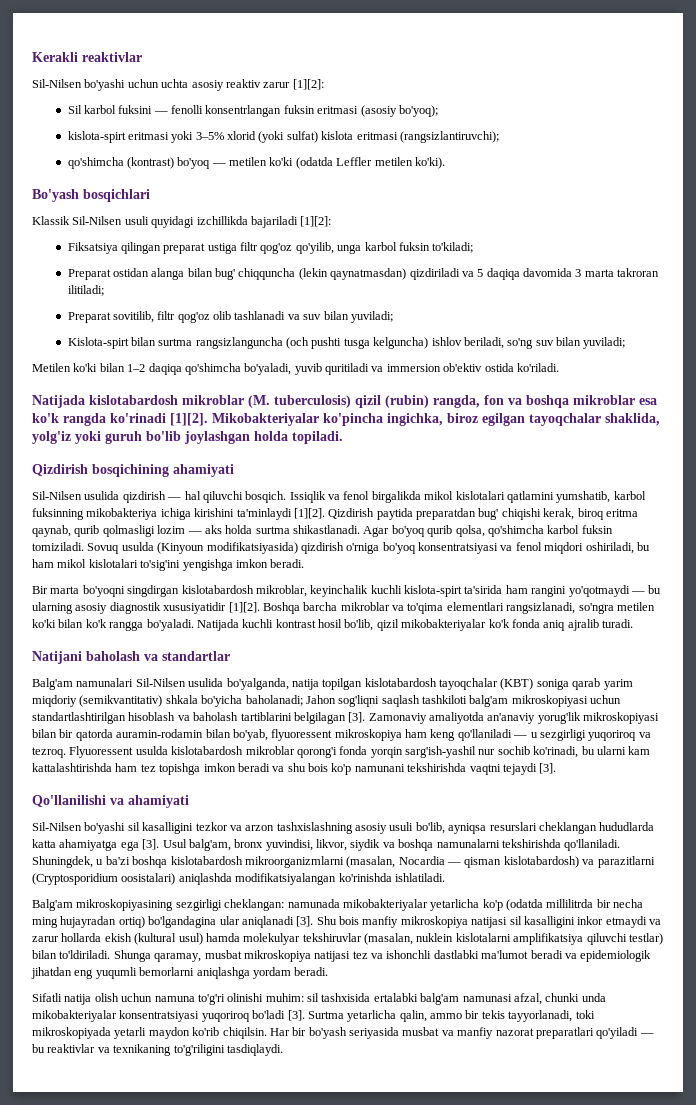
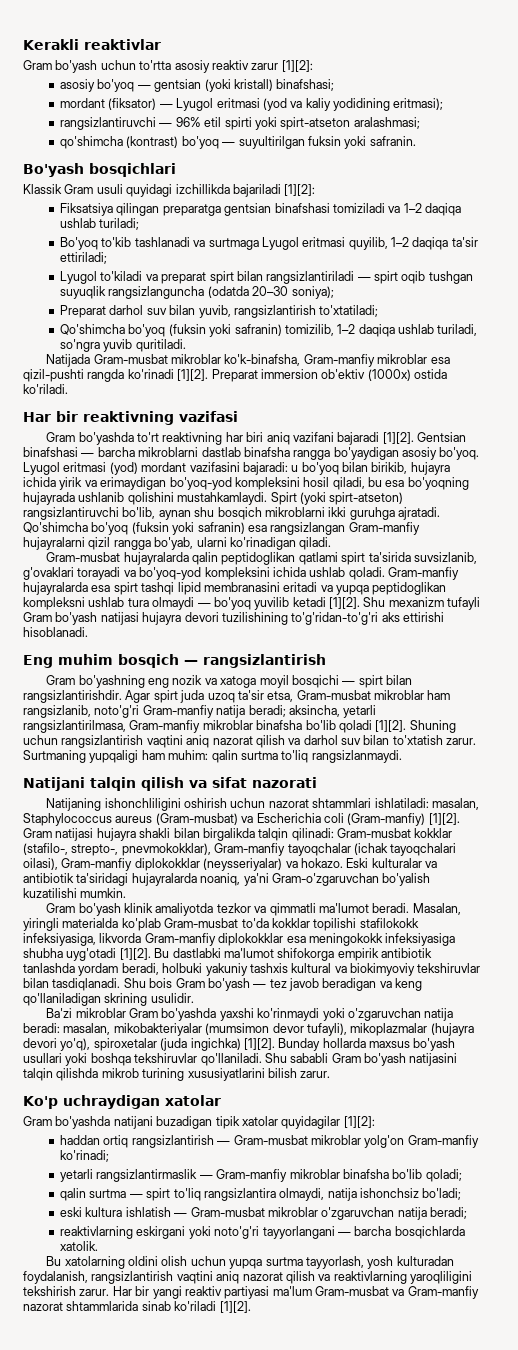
[32,79,189,91] Sil-Nilsen bo'yashi uchun uchta -> [23,60,172,73] Gram bo'yash uchun to'rtta
[67,105,438,117] [67,131,499,143] [67,157,445,169] Sil karbol fuksini — fenolli konsentrlangan fuksin eritmasi (asosiy bo'yoq); // kislota-spirt eritmasi yoki 3–5% xlorid (yoki sulfat) kislota eritmasi (rangsizlantiruvchi); // qo'shimcha (kontrast) bo'yoq — metilen ko'ki (odatda Leffler metilen ko'ki). -> [60,79,335,92] [60,98,444,111] [60,117,420,130] [60,136,416,149] asosiy bo'yoq — gentsian (yoki kristall) binafshasi; // mordant (fiksator) — Lyugol eritmasi (yod va kaliy yodidining eritmasi); // rangsizlantiruvchi — 96% etil spirti yoki spirt-atseton aralashmasi; // qo'shimcha (kontrast) bo'yoq — suyultirilgan fuksin yoki safranin.
[72,216,123,225] Sil-Nilsen -> [64,184,94,194] Gram
[163,242,474,254] [67,268,660,280] [67,285,104,296] [67,311,393,323] [67,337,626,349] [32,363,384,375] preparat ustiga filtr qog'oz qo'yilib, unga karbol fuksin to'kiladi; // Preparat ostidan alanga bilan bug' chiqquncha (lekin qaynatmasdan) qizdiriladi va 5 daqiqa davomida 3 marta takroran ilitiladi; // Preparat sovitilib, filtr qog'oz olib tashlanadi va suv bilan yuviladi; // Kislota-spirt bilan surtma rangsizlanguncha (och pushti tusga kelguncha) ishlov beriladi, so'ng suv bilan yuviladi; // Metilen ko'ki bilan 1–2 daqiqa qo'shimcha bo'yaladi, yuvib quritiladi va -> [162,203,462,216] [60,218,140,230] [60,237,478,250] [60,252,108,264] [60,271,473,284] [60,286,334,299] [60,305,379,318] [60,324,478,337] [60,339,186,352] [46,354,450,367] [23,369,258,382] preparatga gentsian binafshasi tomiziladi va 1–2 daqiqa ushlab turiladi; // Bo'yoq to'kib tashlanadi va surtmaga Lyugol eritmasi quyilib, 1–2 daqiqa ta'sir ettiriladi; // Lyugol to'kiladi va preparat spirt bilan rangsizlantiriladi — spirt oqib tushgan suyuqlik rangsizlanguncha (odatda 20–30 soniya); // Preparat darhol suv bilan yuvib, rangsizlantirish to'xtatiladi; // Qo'shimcha bo'yoq (fuksin yoki safranin) tomizilib, 1–2 daqiqa ushlab turiladi, so'ngra yuvib quritiladi. // Natijada Gram-musbat mikroblar ko'k-binafsha, Gram-manfiy mikroblar esa qizil-pushti rangda ko'rinadi [1][2]. Preparat
(483, 367) none -> [367,369,411,381] (1000x)
[32,395,657,408] [32,413,660,426] [32,431,343,444] [32,464,234,477] [32,491,646,503] [32,508,638,520] [32,525,613,537] [32,542,650,554] [32,559,305,571] [32,585,662,597] [32,602,655,614] [32,619,633,631] [32,651,230,664] [32,678,633,690] [32,695,622,707] [32,712,660,724] [32,729,651,741] [32,746,651,758] [32,763,557,775] [32,795,189,808] [32,822,655,834] [32,839,621,851] [32,856,655,868] [32,873,445,885] [32,899,644,911] [32,916,661,928] [32,933,663,945] [32,950,652,962] [31,967,329,979] [32,993,606,1005] [32,1010,595,1022] [32,1027,654,1039] [32,1044,283,1056] Natijada kislotabardosh mikroblar (M. tuberculosis) qizil (rubin) rangda, fon va boshqa mikroblar esa ko'k rangda ko'rinadi [1][2]. Mikobakteriyalar ko'pincha ingichka, biroz egilgan tayoqchalar shaklida, yolg'iz yoki guruh bo'lib joylashgan holda topiladi. // Qizdirish bosqichining ahamiyati // Sil-Nilsen usulida qizdirish — hal qiluvchi bosqich. Issiqlik va fenol birgalikda mikol kislotalari qatlamini yumshatib, karbol fuksinning mikobakteriya ichiga kirishini ta'minlaydi [1][2]. Qizdirish paytida preparatdan bug' chiqishi kerak, biroq eritma qaynab, qurib qolmasligi lozim — aks holda surtma shikastlanadi. Agar bo'yoq qurib qolsa, qo'shimcha karbol fuksin tomiziladi. Sovuq usulda (Kinyoun modifikatsiyasida) qizdirish o'rniga bo'yoq konsentratsiyasi va fenol miqdori oshiriladi, bu ham mikol kislotalari to'sig'ini yengishga imkon beradi. // Bir marta bo'yoqni singdirgan kislotabardosh mikroblar, keyinchalik kuchli kislota-spirt ta'sirida ham rangini yo'qotmaydi — bu ularning asosiy diagnostik xususiyatidir [1][2]. Boshqa barcha mikroblar va to'qima elementlari rangsizlanadi, so'ngra metilen ko'ki bilan ko'k rangga bo'yaladi. Natijada kuchli kontrast hosil bo'lib, qizil mikobakteriyalar ko'k fonda aniq ajralib turadi. // Natijani baholash va standartlar // Balg'am namunalari Sil-Nilsen usulida bo'yalganda, natija topilgan kislotabardosh tayoqchalar (KBT) soniga qarab yarim miqdoriy (semikvantitativ) shkala bo'yicha baholanadi; Jahon sog'liqni saqlash tashkiloti balg'am mikroskopiyasi uchun standartlashtirilgan hisoblash va baholash tartiblarini belgilagan [3]. Zamonaviy amaliyotda an'anaviy yorug'lik mikroskopiyasi bilan bir qatorda auramin-rodamin bilan bo'yab, flyuoressent mikroskopiya ham keng qo'llaniladi — u sezgirligi yuqoriroq va tezroq. Flyuoressent usulda kislotabardosh mikroblar qorong'i fonda yorqin sarg'ish-yashil nur sochib ko'rinadi, bu ularni kam kattalashtirishda ham tez topishga imkon beradi va shu bois ko'p namunani tekshirishda vaqtni tejaydi [3]. // Qo'llanilishi va ahamiyati // Sil-Nilsen bo'yashi sil kasalligini tezkor va arzon tashxislashning asosiy usuli bo'lib, ayniqsa resurslari cheklangan hududlarda katta ahamiyatga ega [3]. Usul balg'am, bronx yuvindisi, likvor, siydik va boshqa namunalarni tekshirishda qo'llaniladi. Shuningdek, u ba'zi boshqa kislotabardosh mikroorganizmlarni (masalan, Nocardia — qisman kislotabardosh) va parazitlarni (Cryptosporidium oosistalari) aniqlashda modifikatsiyalangan ko'rinishda ishlatiladi. // Balg'am mikroskopiyasining sezgirligi cheklangan: namunada mikobakteriyalar yetarlicha ko'p (odatda millilitrda bir necha ming hujayradan ortiq) bo'lgandagina ular aniqlanadi [3]. Shu bois manfiy mikroskopiya natijasi sil kasalligini inkor etmaydi va zarur hollarda ekish (kultural usul) hamda molekulyar tekshiruvlar (masalan, nuklein kislotalarni amplifikatsiya qiluvchi testlar) bilan to'ldiriladi. Shunga qaramay, musbat mikroskopiya natijasi tez va ishonchli dastlabki ma'lumot beradi va epidemiologik jihatdan eng yuqumli bemorlarni aniqlashga yordam beradi. // Sifatli natija olish uchun namuna to'g'ri olinishi muhim: sil tashxisida ertalabki balg'am namunasi afzal, chunki unda mikobakteriyalar konsentratsiyasi yuqoriroq bo'ladi [3]. Surtma yetarlicha qalin, ammo bir tekis tayyorlanadi, toki mikroskopiyada yetarli maydon ko'rib chiqilsin. Har bir bo'yash seriyasida musbat va manfiy nazorat preparatlari qo'yiladi — bu reaktivlar va texnikaning to'g'riligini tasdiqlaydi. -> [23,411,238,425] [46,432,467,445] [23,447,480,460] [23,462,450,475] [23,477,469,490] [23,492,404,505] [23,507,440,520] [23,522,420,535] [23,537,332,550] [46,552,477,565] [23,567,459,580] [23,582,447,595] [23,597,481,610] [23,612,444,625] [23,627,88,637] [23,654,326,668] [46,675,413,688] [23,690,451,703] [23,705,377,718] [23,720,456,733] [23,735,477,748] [23,750,402,763] [23,777,317,791] [46,798,479,811] [23,813,460,826] [23,828,453,841] [23,843,457,856] [23,858,437,871] [23,873,431,886] [23,888,127,898] [46,903,461,916] [23,918,419,931] [23,933,456,946] [23,948,432,961] [23,963,481,976] [23,978,423,991] [23,993,194,1006] [46,1008,454,1021] [23,1023,474,1036] [23,1038,456,1051] [23,1053,458,1066] [23,1068,331,1081] [23,1095,221,1109] [23,1116,375,1129] [60,1135,479,1148] [60,1150,110,1162] [60,1169,462,1182] [60,1188,462,1201] [60,1207,468,1220] [60,1226,465,1239] [60,1241,99,1251] [46,1256,454,1269] [23,1271,472,1284] [23,1286,479,1299] [23,1301,251,1313] Har bir reaktivning vazifasi // Gram bo'yashda to'rt reaktivning har biri aniq vazifani bajaradi [1][2]. Gentsian binafshasi — barcha mikroblarni dastlab binafsha rangga bo'yaydigan asosiy bo'yoq. Lyugol eritmasi (yod) mordant vazifasini bajaradi: u bo'yoq bilan birikib, hujayra ichida yirik va erimaydigan bo'yoq-yod kompleksini hosil qiladi, bu esa bo'yoqning hujayrada ushlanib qolishini mustahkamlaydi. Spirt (yoki spirt-atseton) rangsizlantiruvchi bo'lib, aynan shu bosqich mikroblarni ikki guruhga ajratadi. Qo'shimcha bo'yoq (fuksin yoki safranin) esa rangsizlangan Gram-manfiy hujayralarni qizil rangga bo'yab, ularni ko'rinadigan qiladi. // Gram-musbat hujayralarda qalin peptidoglikan qatlami spirt ta'sirida suvsizlanib, g'ovaklari torayadi va bo'yoq-yod kompleksini ichida ushlab qoladi. Gram-manfiy hujayralarda esa spirt tashqi lipid membranasini eritadi va yupqa peptidoglikan kompleksni ushlab tura olmaydi — bo'yoq yuvilib ketadi [1][2]. Shu mexanizm tufayli Gram bo'yash natijasi hujayra devori tuzilishining to'g'ridan-to'g'ri aks ettirishi hisoblanadi. // Eng muhim bosqich — rangsizlantirish // Gram bo'yashning eng nozik va xatoga moyil bosqichi — spirt bilan rangsizlantirishdir. Agar spirt juda uzoq ta'sir etsa, Gram-musbat mikroblar ham rangsizlanib, noto'g'ri Gram-manfiy natija beradi; aksincha, yetarli rangsizlantirilmasa, Gram-manfiy mikroblar binafsha bo'lib qoladi [1][2]. Shuning uchun rangsizlantirish vaqtini aniq nazorat qilish va darhol suv bilan to'xtatish zarur. Surtmaning yupqaligi ham muhim: qalin surtma to'liq rangsizlanmaydi. // Natijani talqin qilish va sifat nazorati // Natijaning ishonchliligini oshirish uchun nazorat shtammlari ishlatiladi: masalan, Staphylococcus aureus (Gram-musbat) va Escherichia coli (Gram-manfiy) [1][2]. Gram natijasi hujayra shakli bilan birgalikda talqin qilinadi: Gram-musbat kokklar (stafilo-, strepto-, pnevmokokklar), Gram-manfiy tayoqchalar (ichak tayoqchalari oilasi), Gram-manfiy diplokokklar (neysseriyalar) va hokazo. Eski kulturalar va antibiotik ta'siridagi hujayralarda noaniq, ya'ni Gram-o'zgaruvchan bo'yalish kuzatilishi mumkin. // Gram bo'yash klinik amaliyotda tezkor va qimmatli ma'lumot beradi. Masalan, yiringli materialda ko'plab Gram-musbat to'da kokklar topilishi stafilokokk infeksiyasiga, likvorda Gram-manfiy diplokokklar esa meningokokk infeksiyasiga shubha uyg'otadi [1][2]. Bu dastlabki ma'lumot shifokorga empirik antibiotik tanlashda yordam beradi, holbuki yakuniy tashxis kultural va biokimyoviy tekshiruvlar bilan tasdiqlanadi. Shu bois Gram bo'yash — tez javob beradigan va keng qo'llaniladigan skrining usulidir. // Ba'zi mikroblar Gram bo'yashda yaxshi ko'rinmaydi yoki o'zgaruvchan natija beradi: masalan, mikobakteriyalar (mumsimon devor tufayli), mikoplazmalar (hujayra devori yo'q), spiroxetalar (juda ingichka) [1][2]. Bunday hollarda maxsus bo'yash usullari yoki boshqa tekshiruvlar qo'llaniladi. Shu sababli Gram bo'yash natijasini talqin qilishda mikrob turining xususiyatlarini bilish zarur. // Ko'p uchraydigan xatolar // Gram bo'yashda natijani buzadigan tipik xatolar quyidagilar [1][2]: // haddan ortiq rangsizlantirish — Gram-musbat mikroblar yolg'on Gram-manfiy ko'rinadi; // yetarli rangsizlantirmaslik — Gram-manfiy mikroblar binafsha bo'lib qoladi; // qalin surtma — spirt to'liq rangsizlantira olmaydi, natija ishonchsiz bo'ladi; // eski kultura ishlatish — Gram-musbat mikroblar o'zgaruvchan natija beradi; // reaktivlarning eskirgani yoki noto'g'ri tayyorlangani — barcha bosqichlarda xatolik. // Bu xatolarning oldini olish uchun yupqa surtma tayyorlash, yosh kulturadan foydalanish, rangsizlantirish vaqtini aniq nazorat qilish va reaktivlarning yaroqliligini tekshirish zarur. Har bir yangi reaktiv partiyasi ma'lum Gram-musbat va Gram-manfiy nazorat shtammlarida sinab ko'riladi [1][2].

